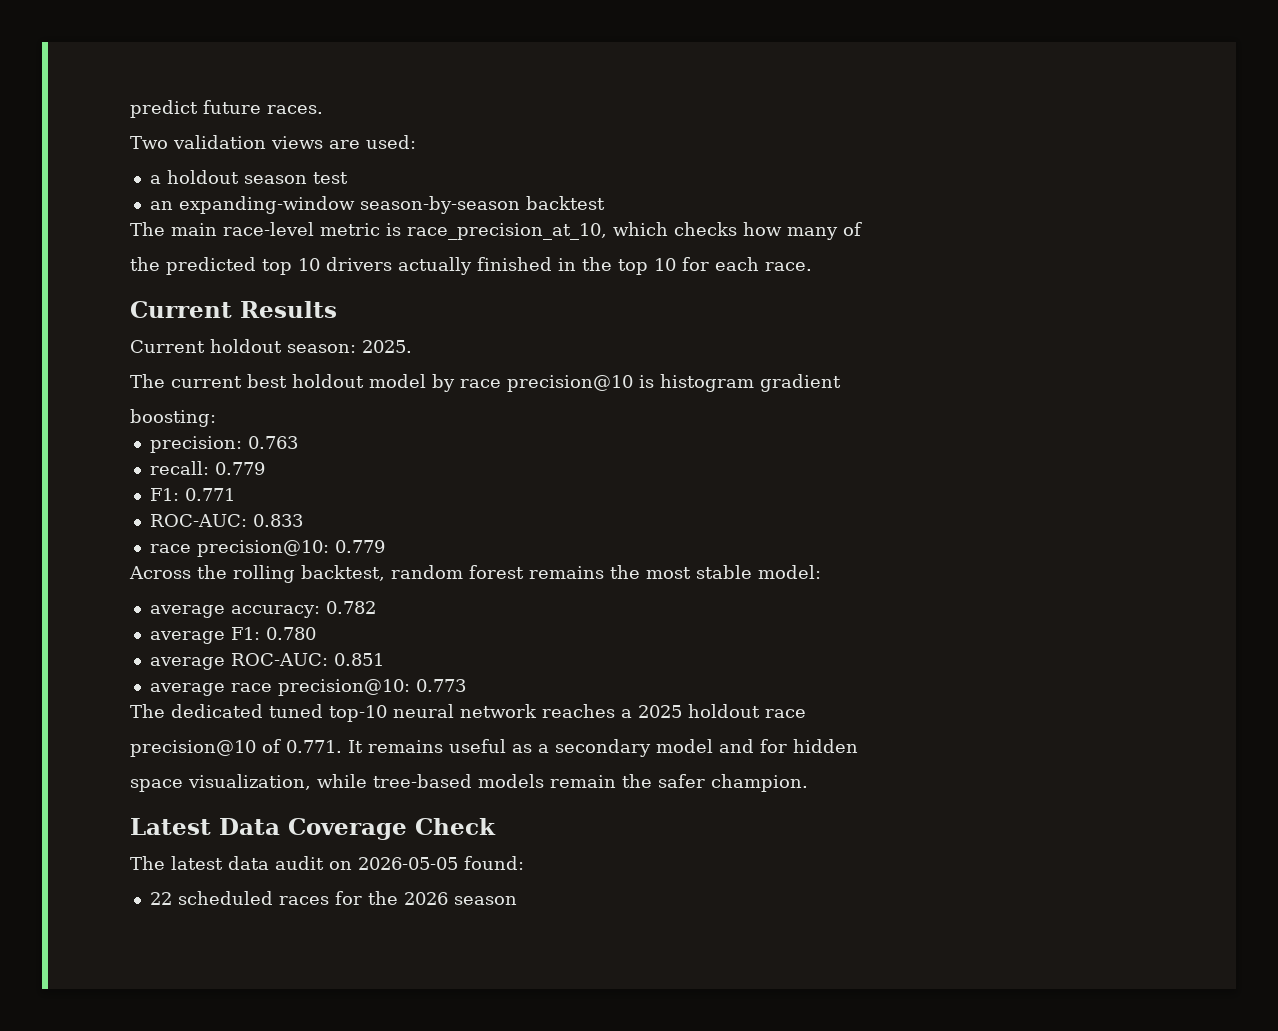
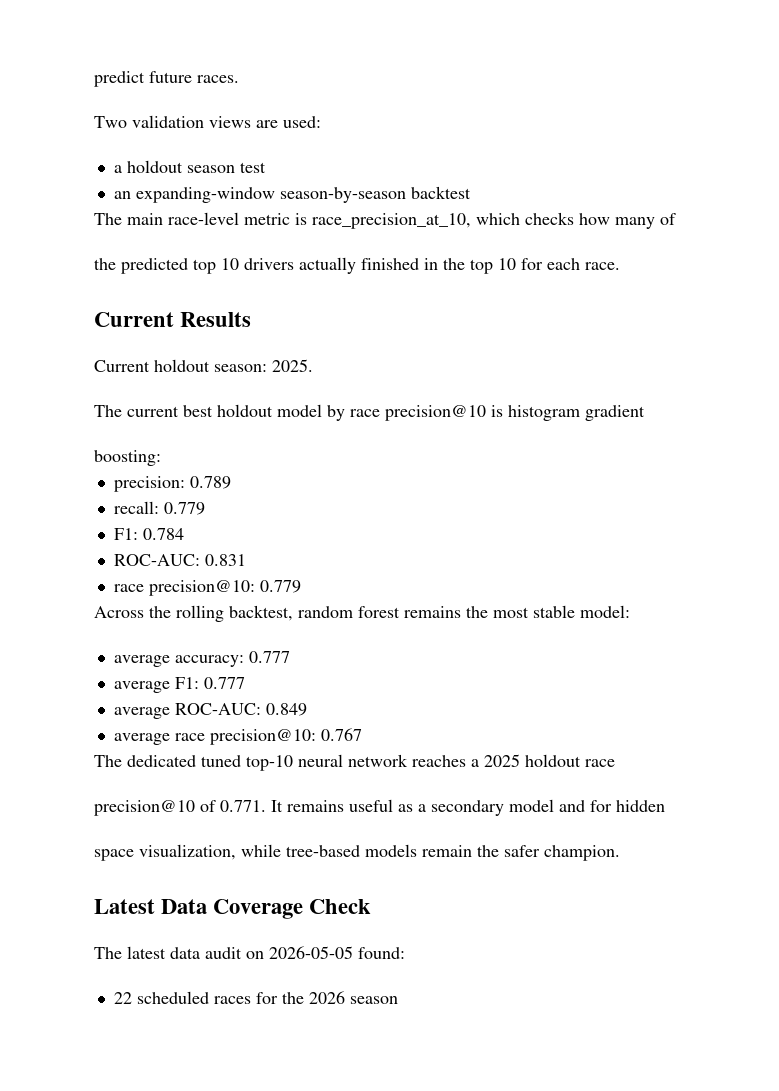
[247,436,298,449] 0.763 -> [189,476,231,489] 0.789
[184,488,235,501] [149,514,303,527] 0.771 // ROC-AUC: 0.833 -> [142,528,184,540] [113,554,246,566] 0.784 // ROC-AUC: 0.831
[325,601,376,614] 0.782 -> [248,651,290,663] 0.777
[265,627,316,640] 0.780 -> [203,677,245,689] 0.777
[333,653,384,666] 0.851 -> [265,703,307,716] 0.849
[415,679,466,692] 0.773 -> [320,728,362,741] 0.767

